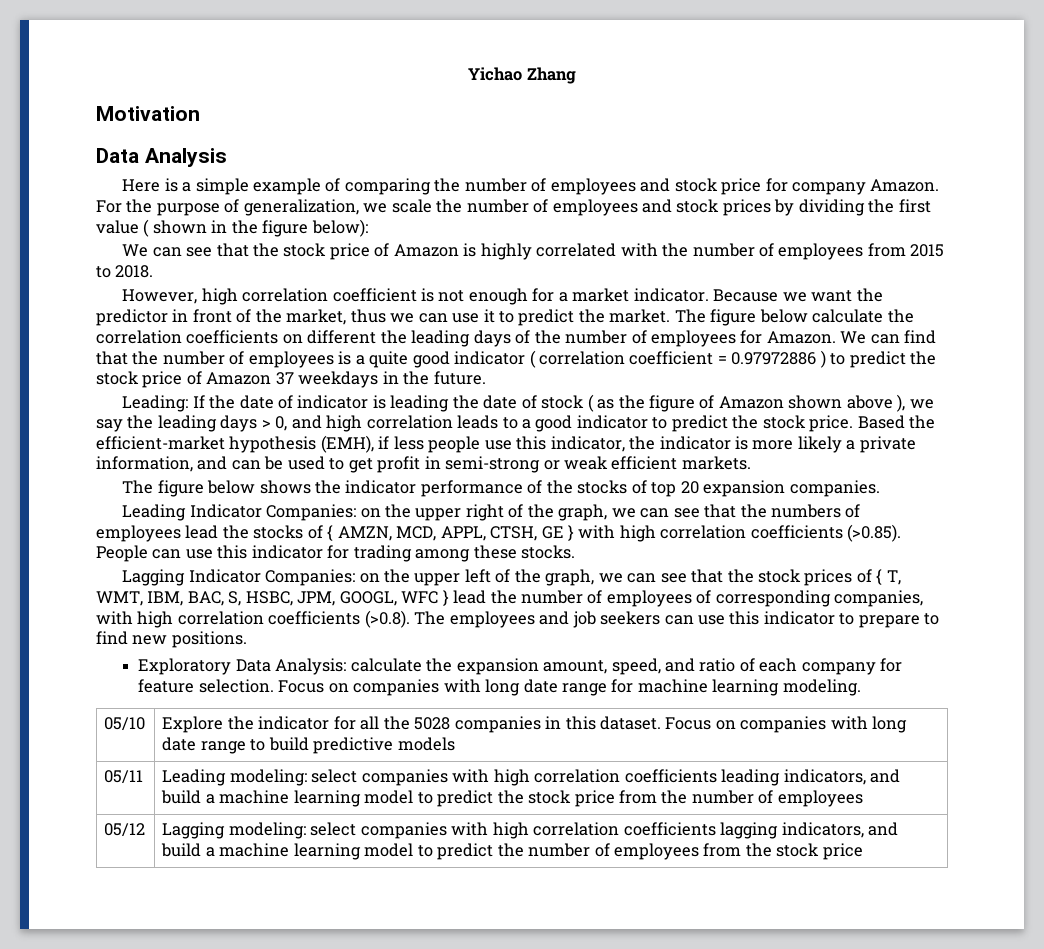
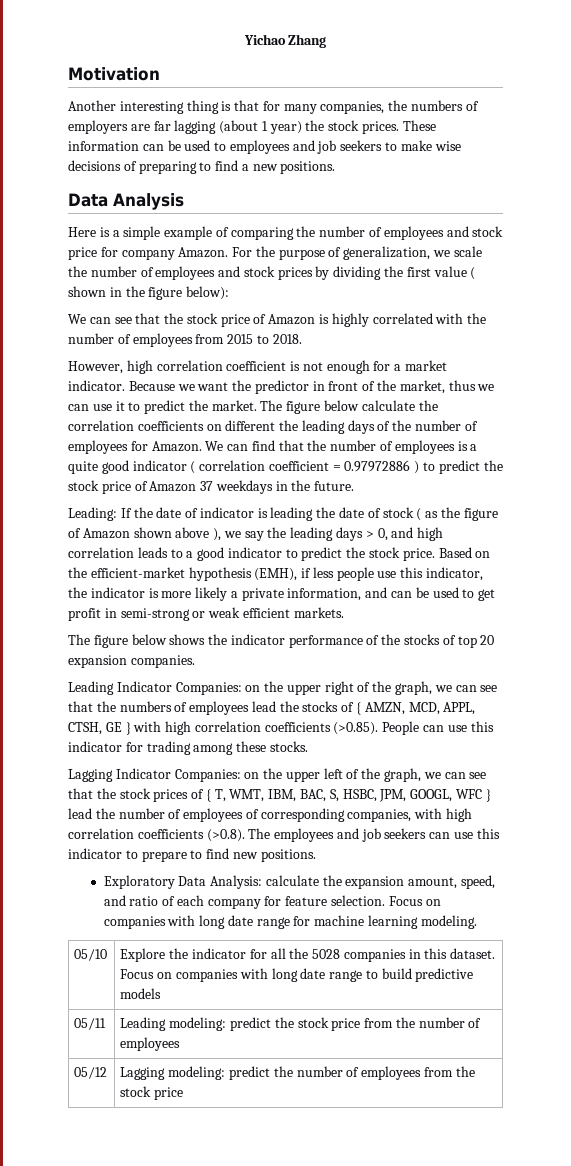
(200, 113) none -> [68,100,479,114] [68,120,436,134] [68,140,461,154] [68,160,336,174] // Another interesting thing is that for many companies, the numbers of employers are far lagging (about 1 year) the stock prices. These information can be used to employees and job seekers to make wise decisions of preparing to find a new positions.
(905, 422) none -> [475,551,491,558] on
[311,769,901,786] [161,790,433,807] select companies with high correlation coefficients leading indicators, and build a machine learning model to -> (227, 1024) none
[310,822,899,839] [161,843,433,860] select companies with high correlation coefficients lagging indicators, and build a machine learning model to -> (226, 1073) none

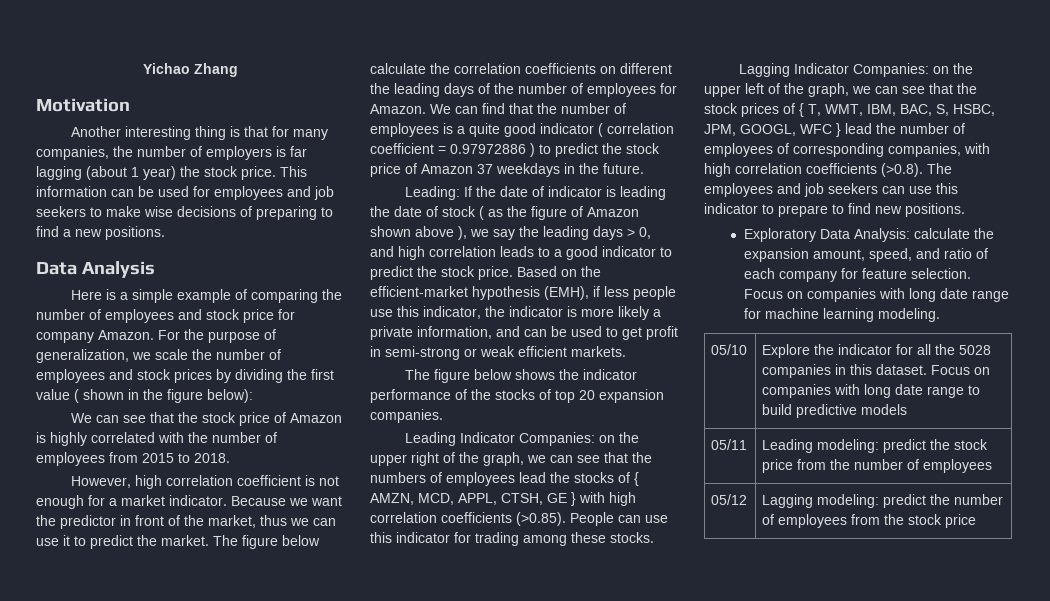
[411,100,464,111] numbers -> [137,146,186,157] number
[130,124,150,131] are -> [276,146,286,157] is
[362,120,436,134] prices. These -> [241,166,307,180] price. This
[214,142,227,151] to -> [193,186,210,197] for

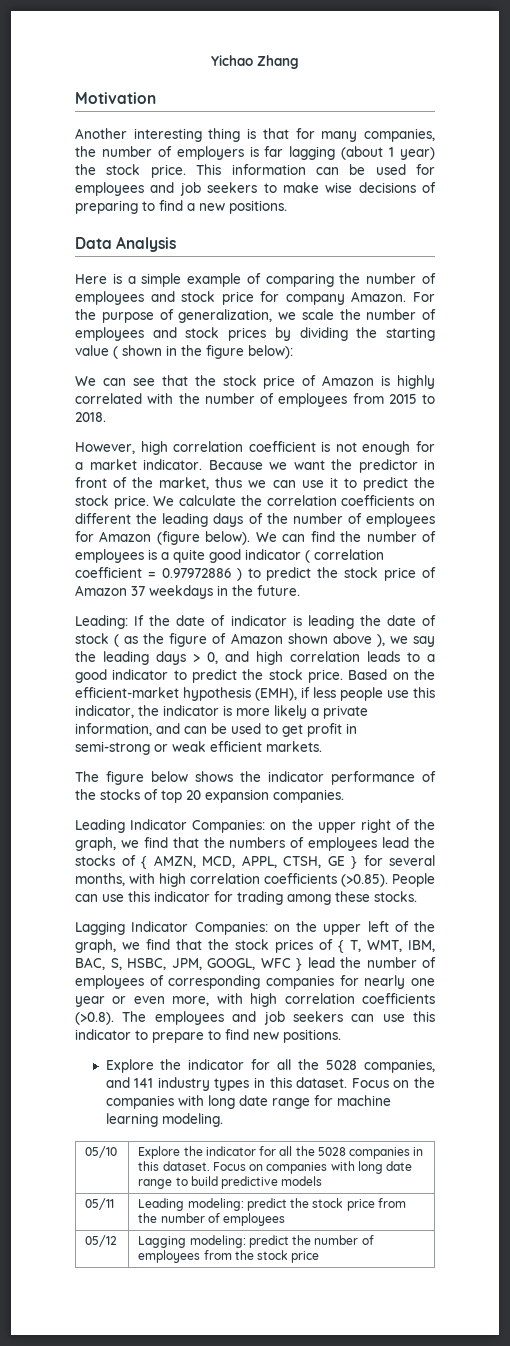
[311,369,334,380] first -> [386,327,436,341] starting
[161,535,320,549] market. The figure below -> [75,495,175,509] stock price. We
[370,104,426,114] Amazon. -> [99,531,251,545] Amazon (figure below).
[509,103,533,114] that -> (335, 536) none
[550,455,600,463] can see -> [143,837,168,848] find
(576, 499) none -> [363,855,435,866] [75,873,125,886] for several months,
[875,86,925,94] can see -> [146,939,170,950] find
[888,143,961,157] companies, -> [266,975,436,989] [75,996,210,1007] companies for nearly one year or even more,
[743,228,994,242] [743,248,988,262] [743,268,971,282] [743,289,803,299] Exploratory Data Analysis: calculate the expansion amount, speed, and ratio of each company for feature selection. Focus on -> [105,1059,435,1073] [105,1077,435,1091] Explore the indicator for all the 5028 companies, and 141 industry types in this dataset. Focus on the

